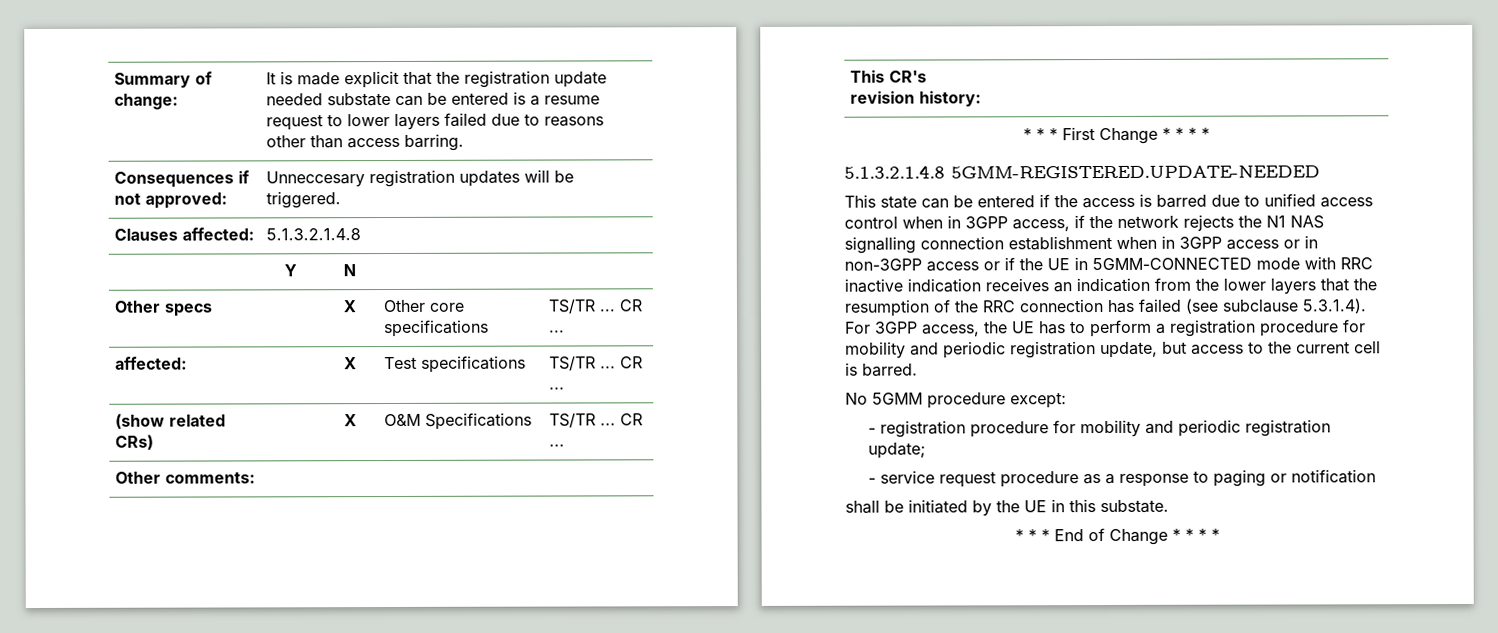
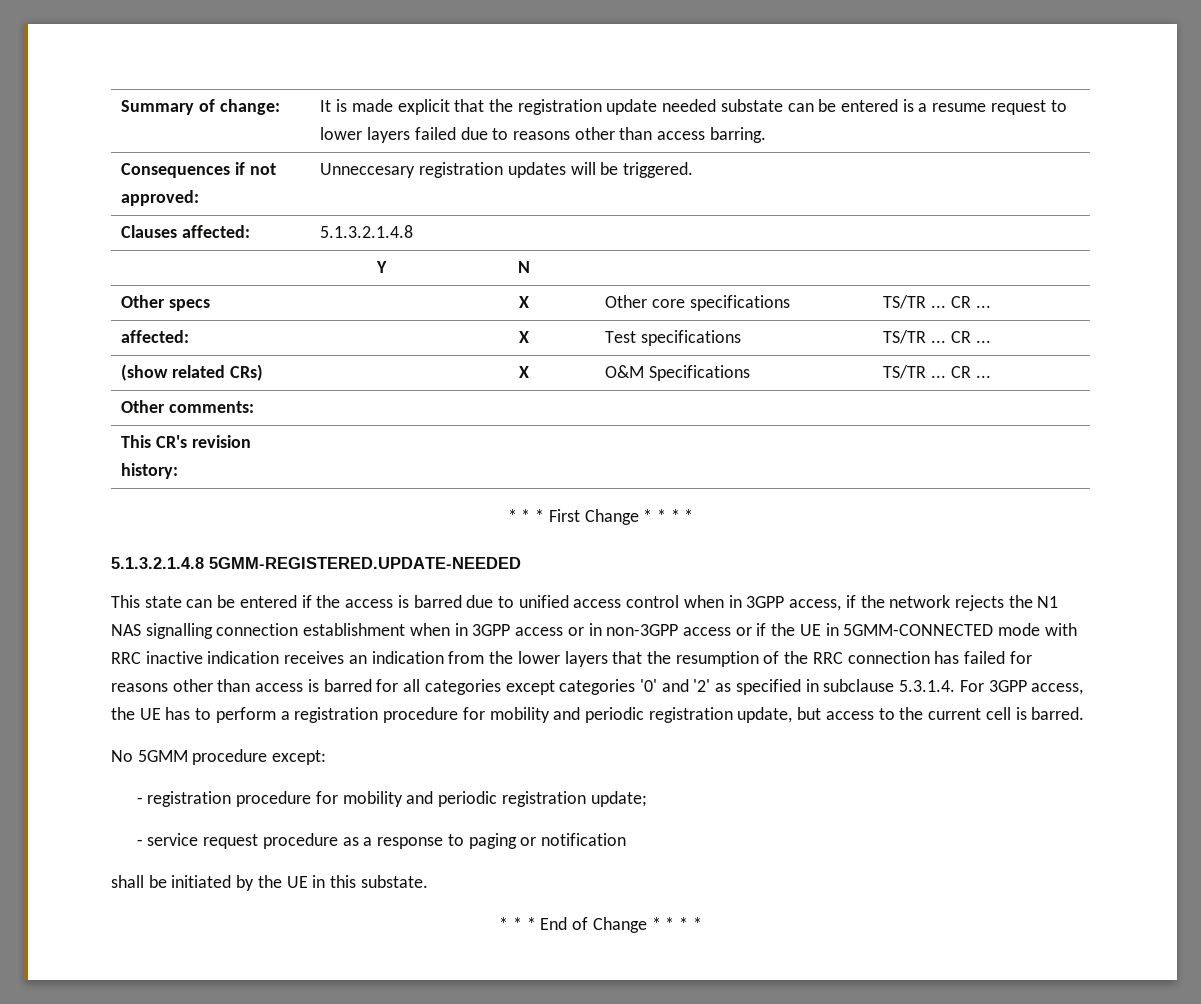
[1185,298,1366,314] (see subclause 5.3.1.4). -> [1009,651,1032,664] [111,679,956,695] for reasons other than access is barred for all categories except categories '0' and '2' as specified in subclause 5.3.1.4.

